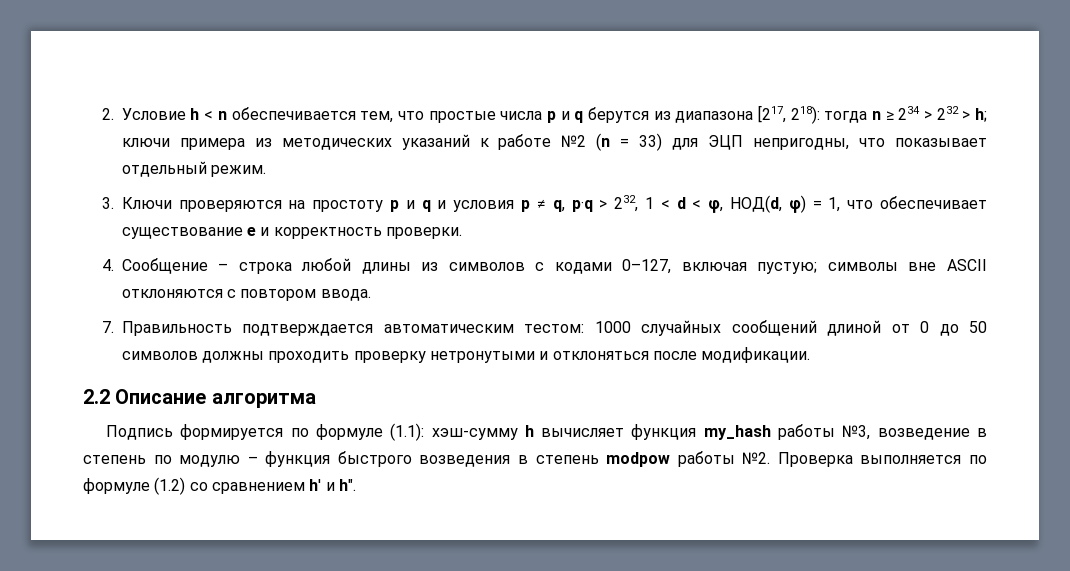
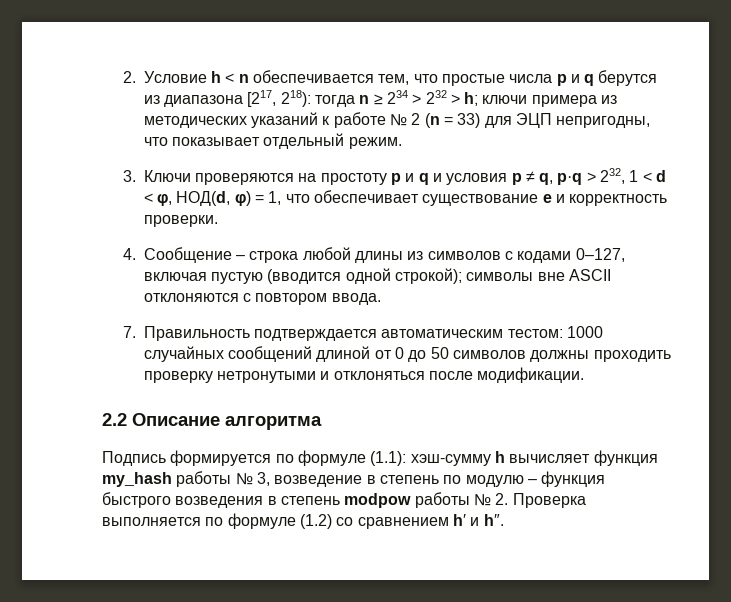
[561,135,587,147] №2 -> [389,113,421,126] № 2
[757,262,818,274] пустую; -> [210,268,462,284] пустую (вводится одной строкой);
[842,425,871,440] №3, -> [235,472,270,486] № 3,
[742,452,771,464] №2. -> [473,493,509,506] № 2.

